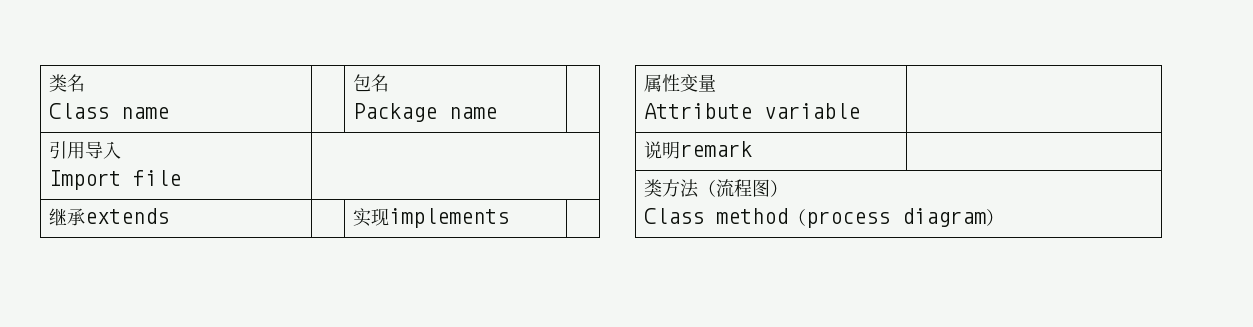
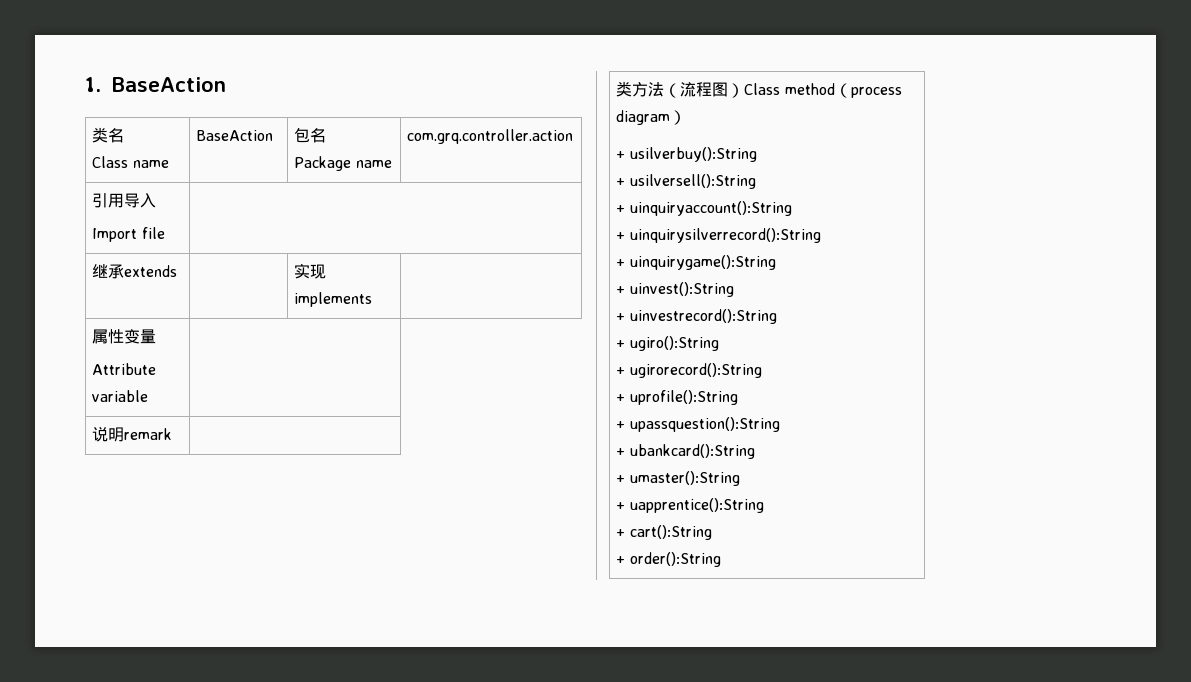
(49, 83) none -> [85,77,227,92] 1. BaseAction //
(170, 113) none -> [195,130,273,141] BaseAction
(498, 113) none -> [406,129,573,144] com.grq.controller.action
(789, 188) // -> (744, 90) none
(1005, 217) none -> [615,147,757,162] [615,174,756,189] [615,201,792,216] [615,228,821,243] [615,255,776,270] [615,282,734,297] [615,309,777,324] [615,336,719,351] [615,363,762,378] [615,390,738,405] [615,417,780,432] [615,444,755,459] [615,471,740,486] [615,498,764,513] [615,525,712,540] [615,552,721,567] // + usilverbuy():String // + usilversell():String // + uinquiryaccount():String // + uinquirysilverrecord():String // + uinquirygame():String // + uinvest():String // + uinvestrecord():String // + ugiro():String // + ugirorecord():String // + uprofile():String // + upassquestion():String // + ubankcard():String // + umaster():String // + uapprentice():String // + cart():String // + order():String

